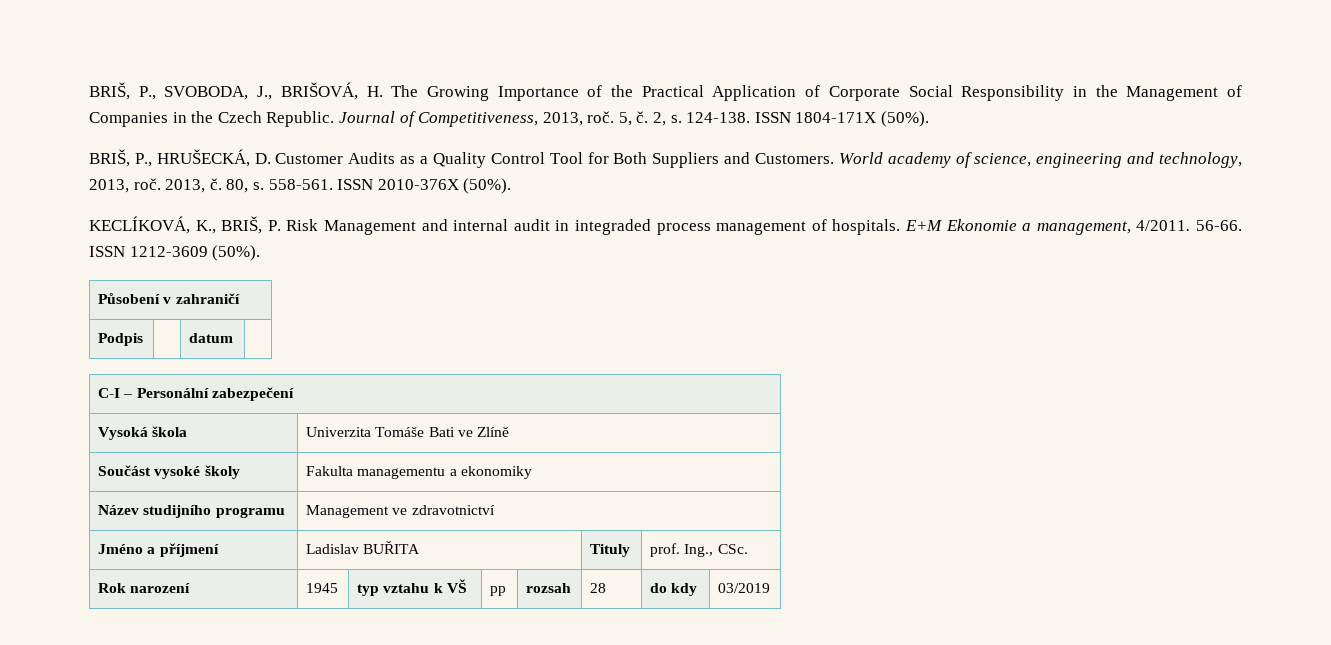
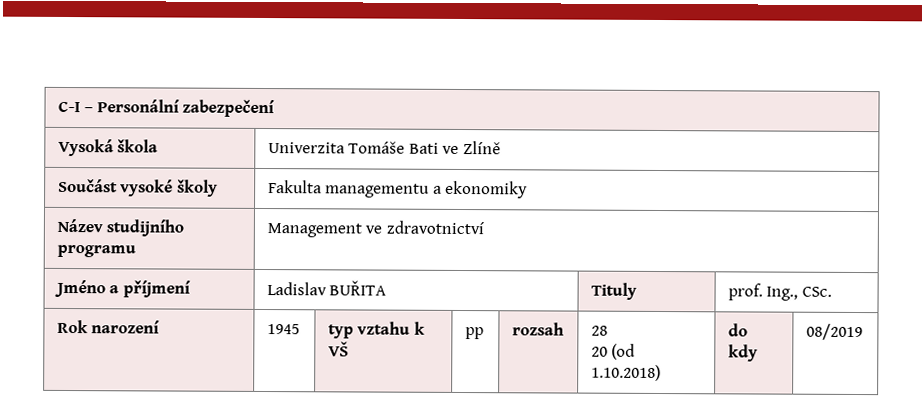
[89,82,1243,101] [89,111,930,127] [89,149,1242,168] [89,178,512,194] [89,216,1242,235] [89,245,261,261] [98,293,240,304] [98,333,144,346] [189,333,234,343] BRIŠ, P., SVOBODA, J., BRIŠOVÁ, H. The Growing Importance of the Practical Application of Corporate Social Responsibility in the Management of Companies in the Czech Republic. Journal of Competitiveness, 2013, roč. 5, č. 2, s. 124-138. ISSN 1804-171X (50%). // BRIŠ, P., HRUŠECKÁ, D. Customer Audits as a Quality Control Tool for Both Suppliers and Customers. World academy of science, engineering and technology, 2013, roč. 2013, č. 80, s. 558-561. ISSN 2010-376X (50%). // KECLÍKOVÁ, K., BRIŠ, P. Risk Management and internal audit in integraded process management of hospitals. E+M Ekonomie a management, 4/2011. 56-66. ISSN 1212-3609 (50%). // Působení v zahraničí // Podpis | | datum | // -> (57, 106) none
(607, 588) none -> [590,343,636,360] [590,364,661,382] // 20 (od 1.10.2018)
[718,583,771,593] 03/2019 -> [805,323,863,341] 08/2019

